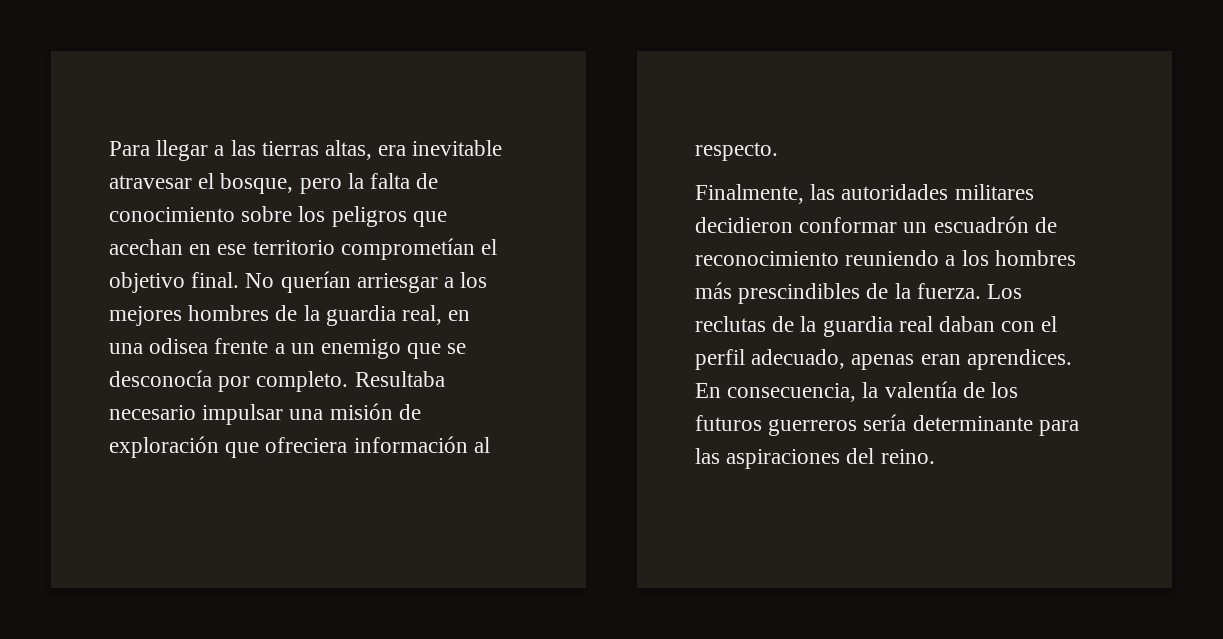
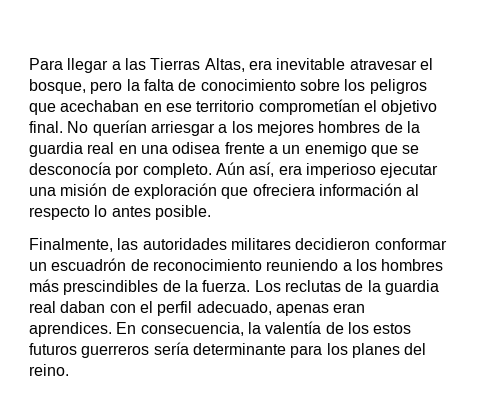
[261,140,373,160] tierras altas, -> [150,58,245,72] Tierras Altas,
[109,239,183,255] acechan -> [60,100,140,112] acechaban
[402,305,443,325] real, -> [87,142,115,154] real
[354,371,445,387] [109,404,284,425] Resultaba necesario impulsar -> [215,162,439,178] Aún así, era imperioso ejecutar
[695,142,778,161] respecto. -> [29,205,211,220] respecto lo antes posible.
(1019, 390) none -> [373,323,412,334] estos
[695,448,841,469] las aspiraciones -> [326,343,400,358] los planes

